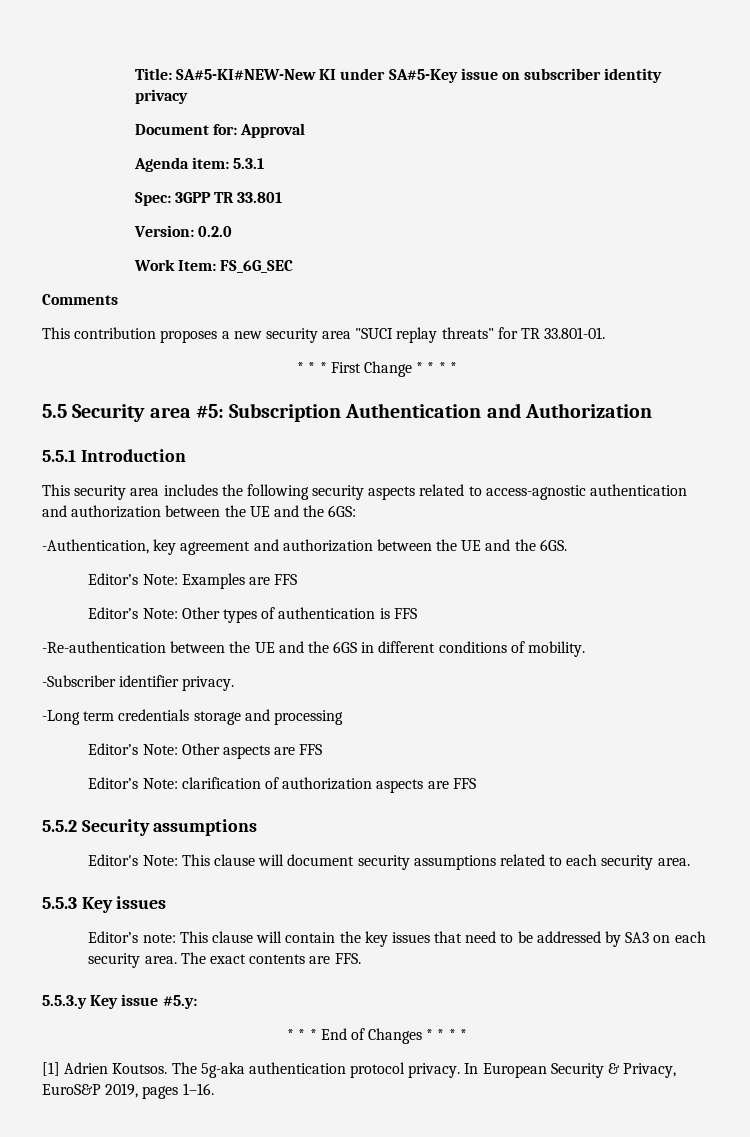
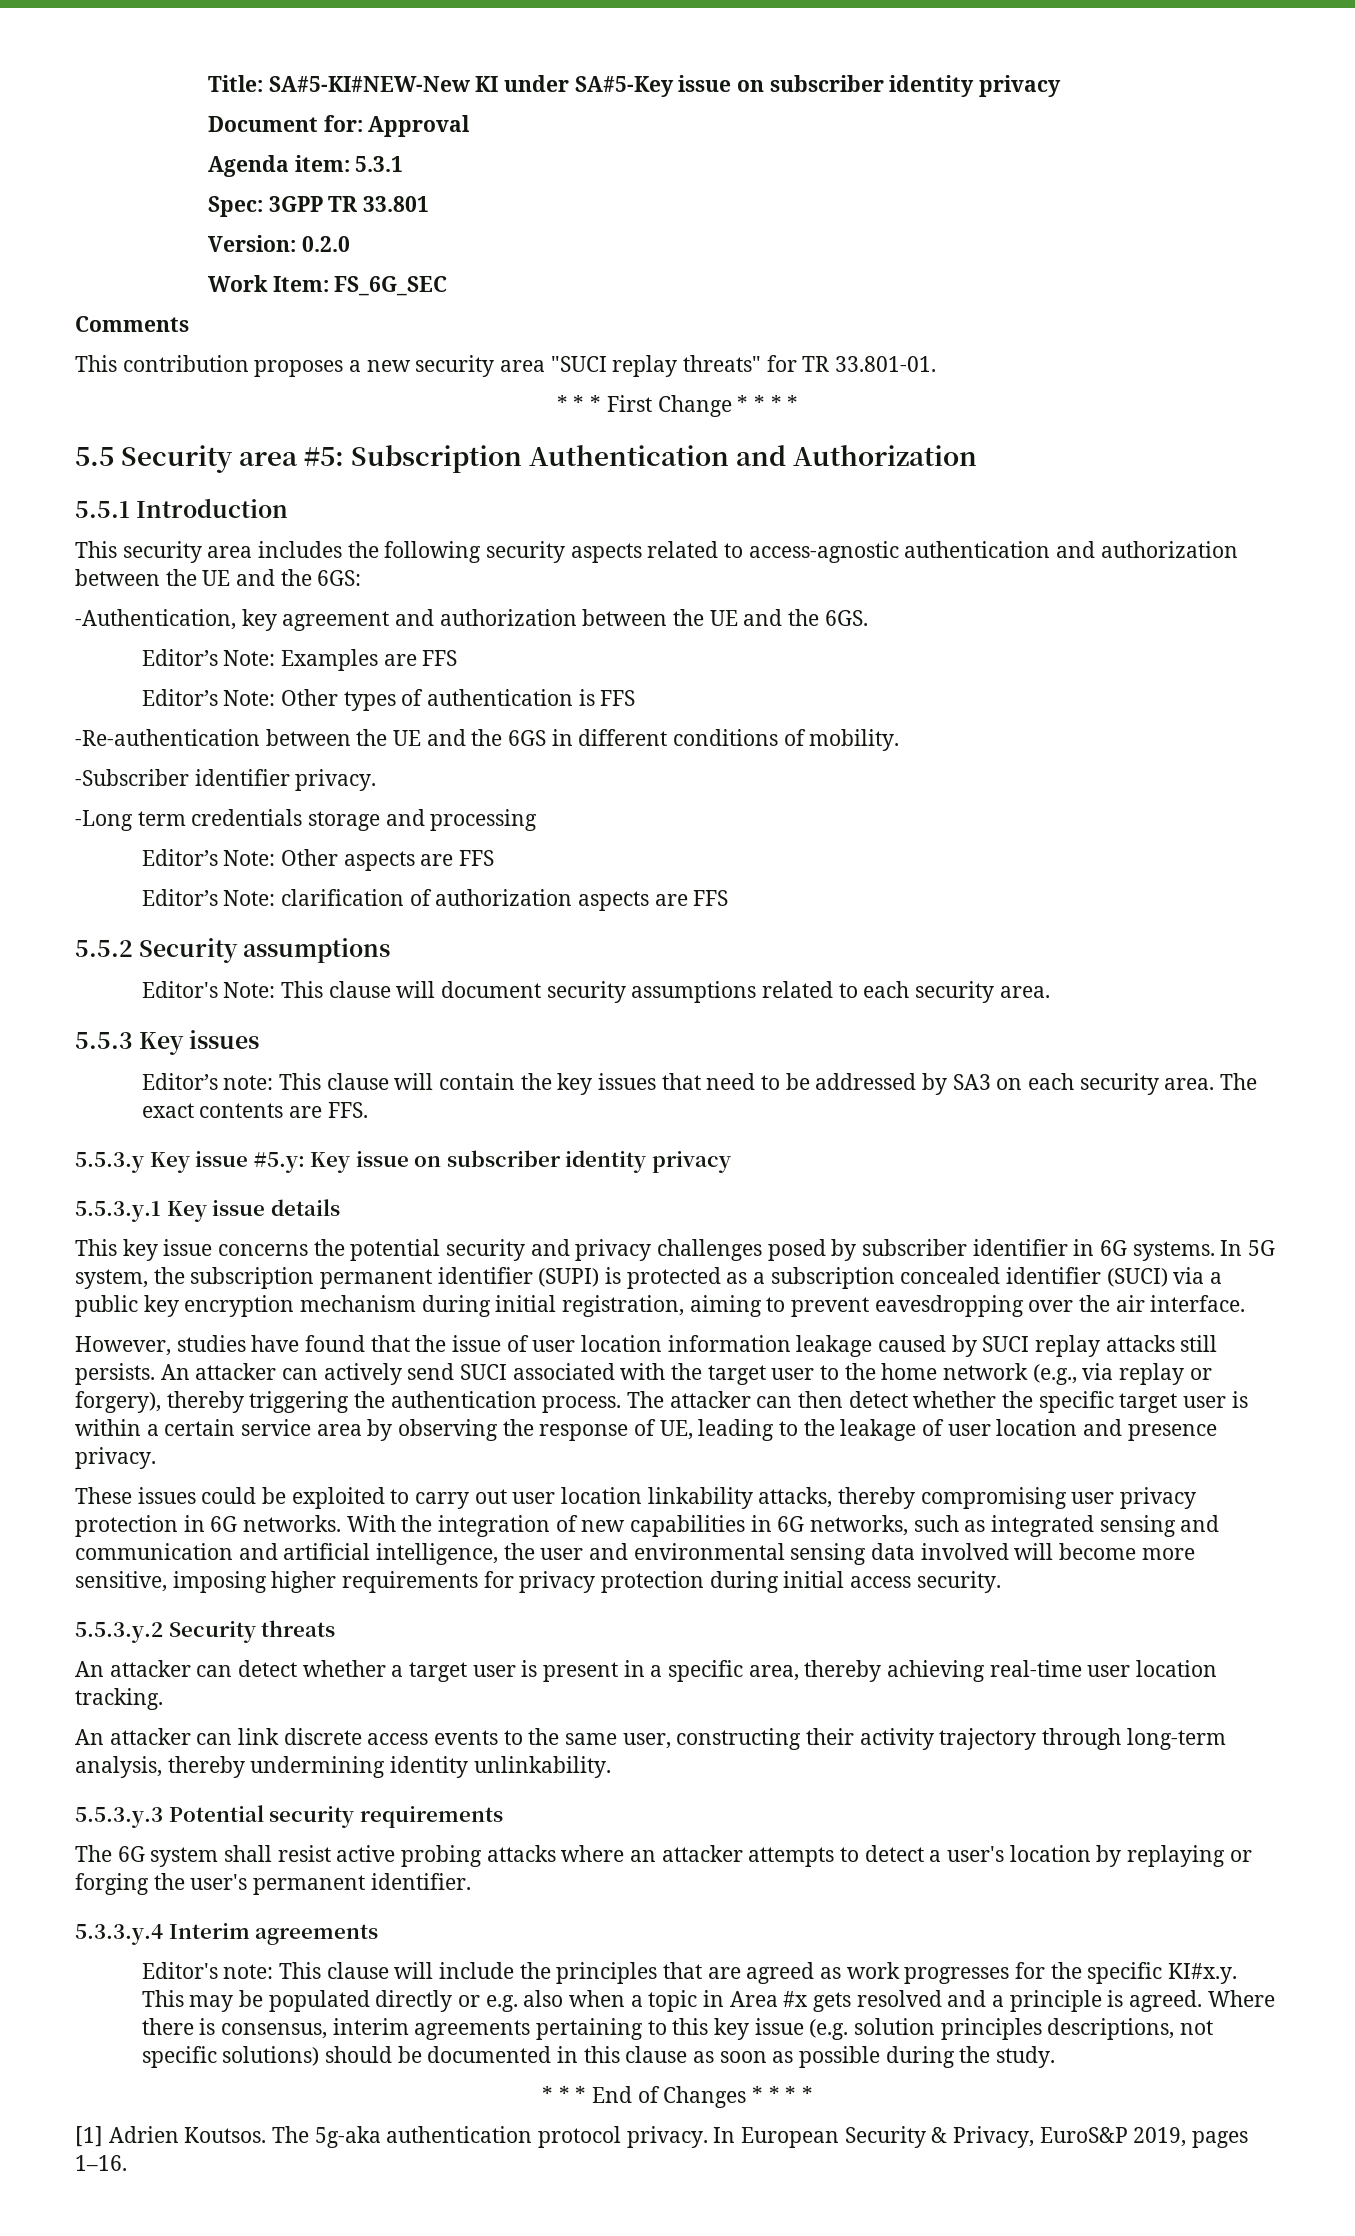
(197, 1002) none -> [310,1150,731,1173] [75,1199,340,1222] [75,1239,1276,1261] [75,1267,1223,1289] [75,1295,1246,1317] [75,1335,1218,1357] [75,1363,1212,1385] [75,1391,1248,1413] [75,1419,1217,1441] [75,1447,156,1469] [75,1487,1197,1509] [75,1515,1220,1537] [75,1543,1195,1565] [75,1571,1001,1593] [75,1620,336,1643] [75,1660,1218,1682] [75,1688,163,1710] [75,1728,1226,1750] [75,1756,611,1778] [75,1805,503,1828] [75,1845,1252,1867] [75,1873,471,1895] [75,1923,379,1945] [141,1962,1237,1984] [141,1990,1275,2012] [141,2018,1213,2040] [141,2046,1055,2068] Key issue on subscriber identity privacy // 5.5.3.y.1 Key issue details // This key issue concerns the potential security and privacy challenges posed by subscriber identifier in 6G systems. In 5G system, the subscription permanent identifier (SUPI) is protected as a subscription concealed identifier (SUCI) via a public key encryption mechanism during initial registration, aiming to prevent eavesdropping over the air interface. // However, studies have found that the issue of user location information leakage caused by SUCI replay attacks still persists. An attacker can actively send SUCI associated with the target user to the home network (e.g., via replay or forgery), thereby triggering the authentication process. The attacker can then detect whether the specific target user is within a certain service area by observing the response of UE, leading to the leakage of user location and presence privacy. // These issues could be exploited to carry out user location linkability attacks, thereby compromising user privacy protection in 6G networks. With the integration of new capabilities in 6G networks, such as integrated sensing and communication and artificial intelligence, the user and environmental sensing data involved will become more sensitive, imposing higher requirements for privacy protection during initial access security. // 5.5.3.y.2 Security threats // An attacker can detect whether a target user is present in a specific area, thereby achieving real-time user location tracking. // An attacker can link discrete access events to the same user, constructing their activity trajectory through long-term analysis, thereby undermining identity unlinkability. // 5.5.3.y.3 Potential security requirements // The 6G system shall resist active probing attacks where an attacker attempts to detect a user's location by replaying or forging the user's permanent identifier. // 5.3.3.y.4 Interim agreements // Editor's note: This clause will include the principles that are agreed as work progresses for the specific KI#x.y. This may be populated directly or e.g. also when a topic in Area #x gets resolved and a principle is agreed. Where there is consensus, interim agreements pertaining to this key issue (e.g. solution principles descriptions, not specific solutions) should be documented in this clause as soon as possible during the study.

